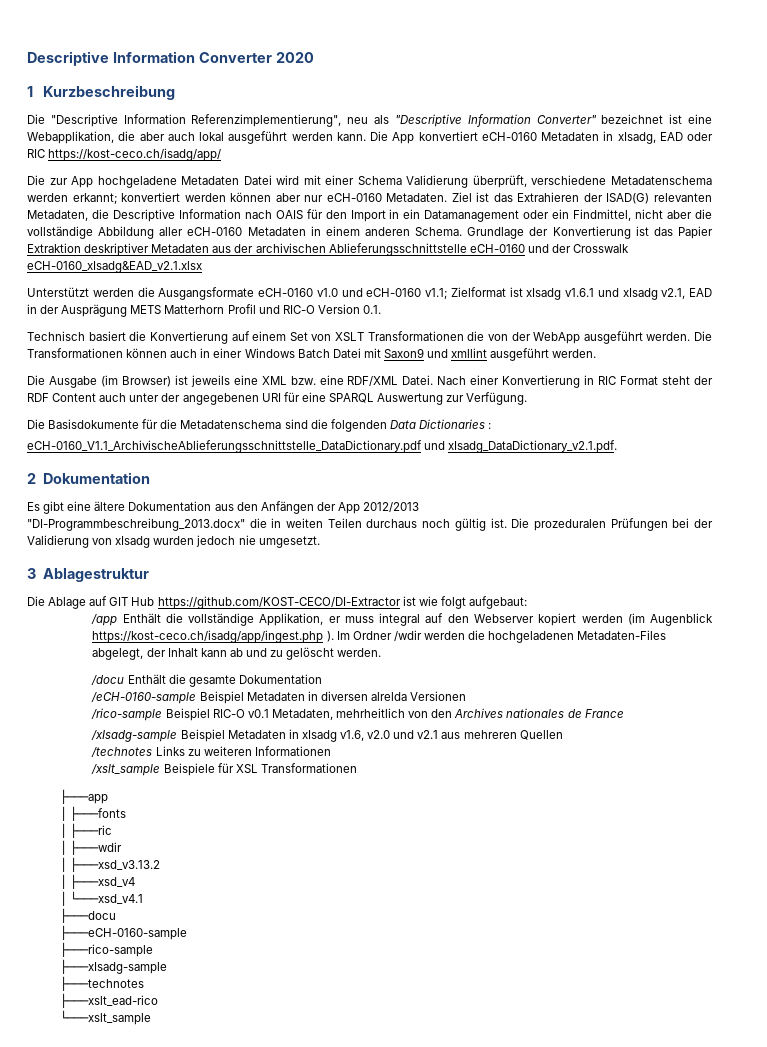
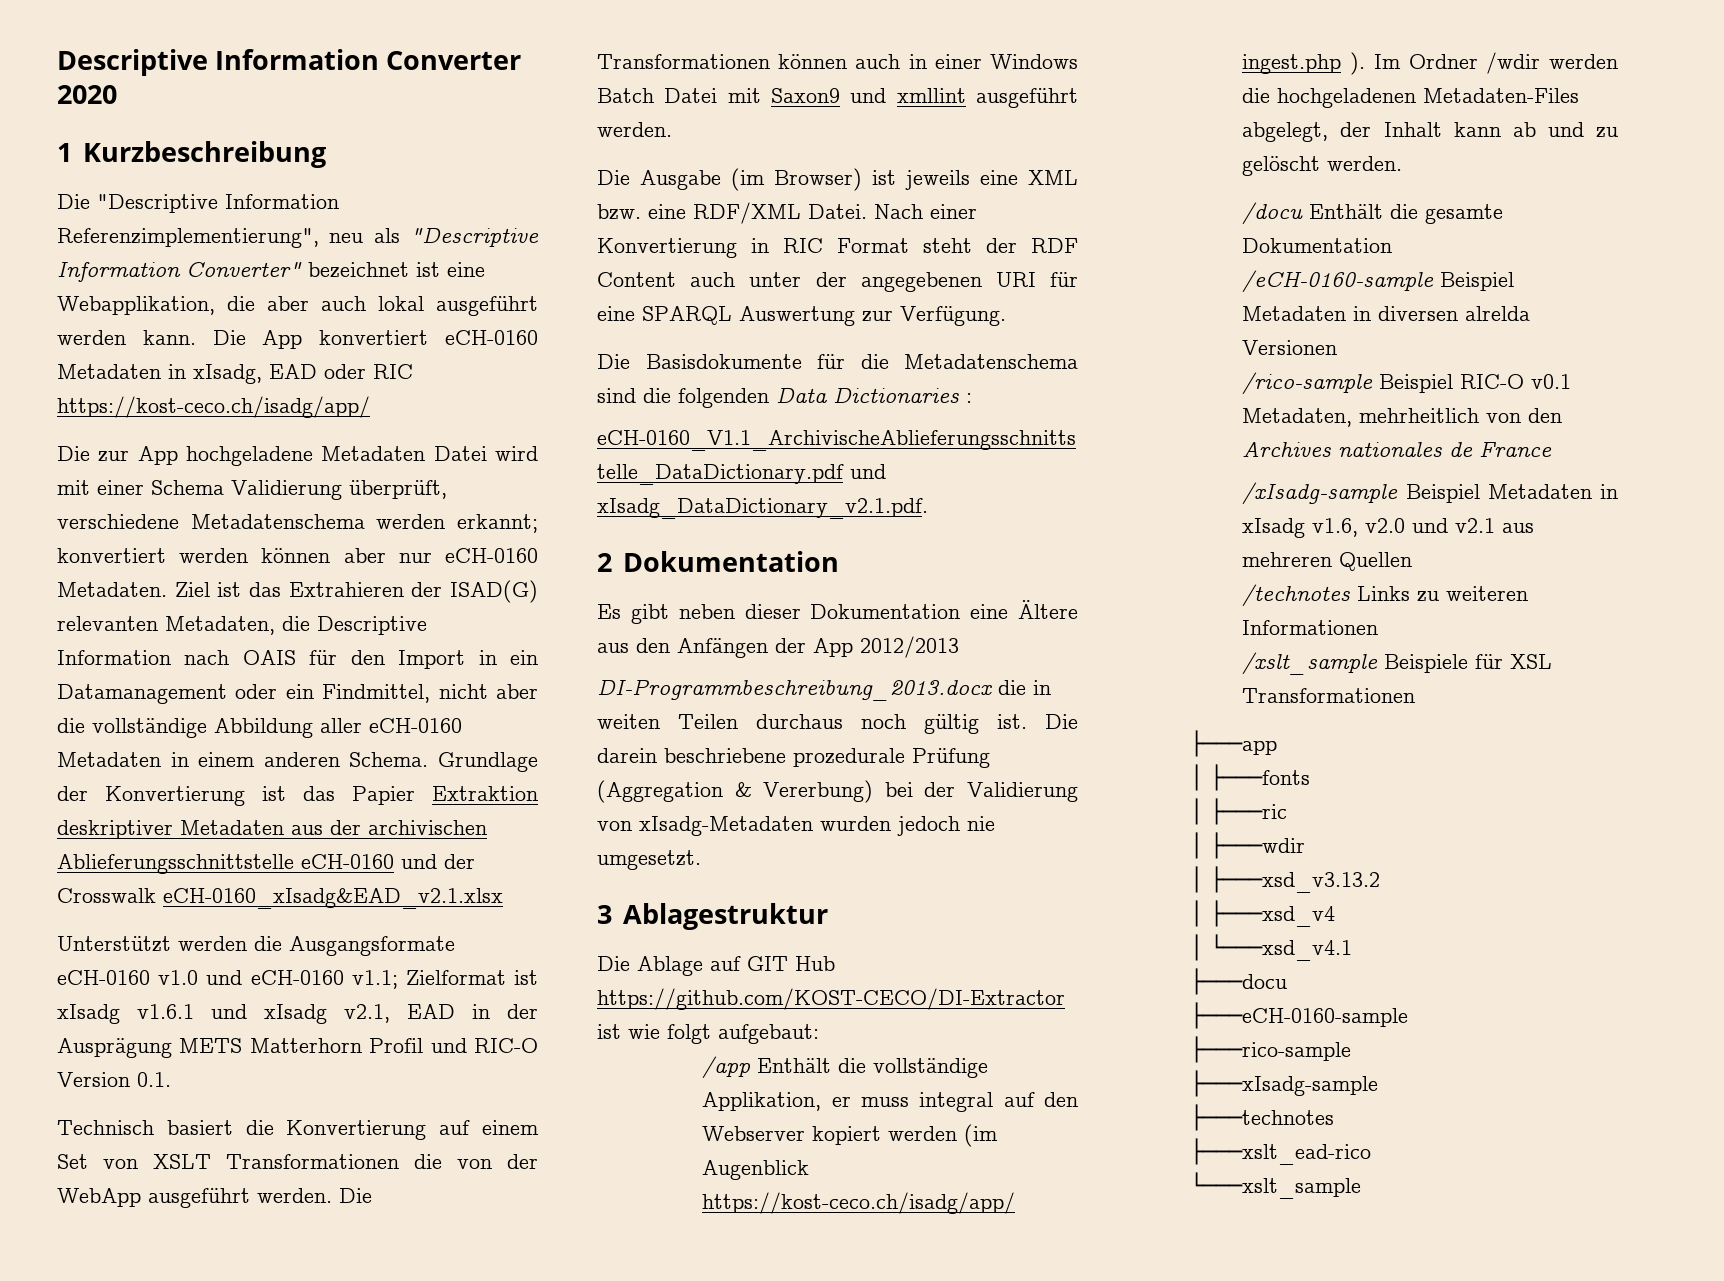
[67,501,212,511] eine ältere Dokumentation -> [678,600,1078,619] neben dieser Dokumentation eine Ältere
[27,518,245,531] "DI-Programmbeschreibung_2013.docx" -> [597,679,992,701] DI-Programmbeschreibung_2013.docx
[533,518,668,531] prozeduralen Prüfungen -> [597,748,990,768] [597,780,874,803] darein beschriebene prozedurale Prüfung (Aggregation & Vererbung)
[115,536,151,548] xIsadg -> [639,816,813,836] xIsadg-Metadaten

